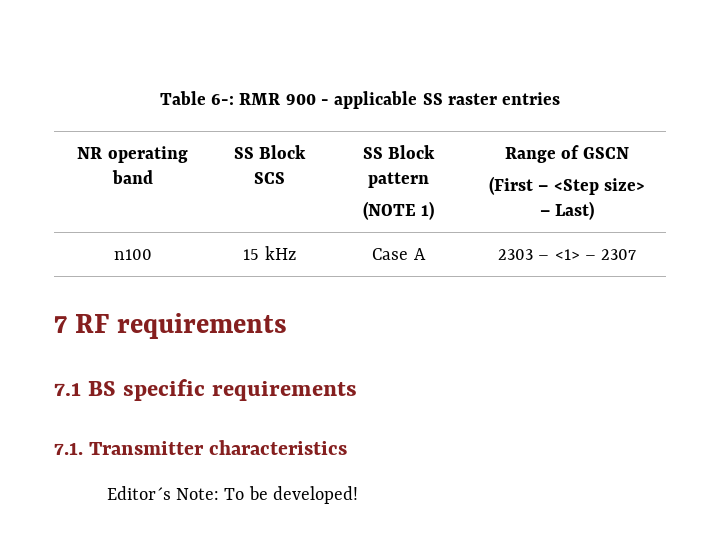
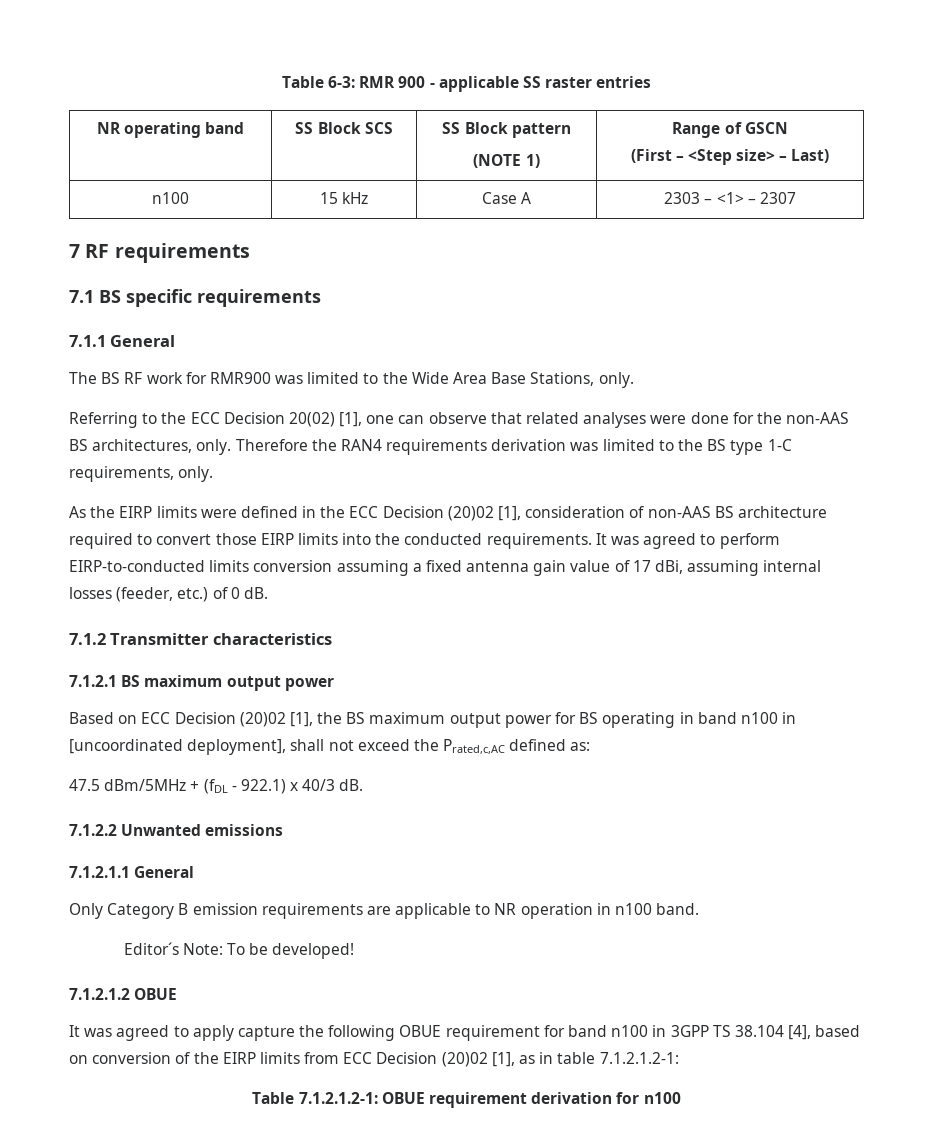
[159,91,235,105] Table 6-: -> [281,76,355,88] Table 6-3:
[54,440,348,455] 7.1. Transmitter characteristics -> [69,335,176,347] [69,372,634,388] [69,412,850,428] [69,439,792,455] [69,466,214,482] [69,506,827,521] [69,533,780,549] [69,560,822,576] [69,587,268,602] [69,633,332,645] [69,675,334,691] [69,712,797,728] [69,739,591,755] [69,779,364,794] [69,824,284,836] [69,866,195,878] [69,903,700,919] 7.1.1 General // The BS RF work for RMR900 was limited to the Wide Area Base Stations, only. // Referring to the ECC Decision 20(02) [1], one can observe that related analyses were done for the non-AAS BS architectures, only. Therefore the RAN4 requirements derivation was limited to the BS type 1-C requirements, only. // As the EIRP limits were defined in the ECC Decision (20)02 [1], consideration of non-AAS BS architecture required to convert those EIRP limits into the conducted requirements. It was agreed to perform EIRP-to-conducted limits conversion assuming a fixed antenna gain value of 17 dBi, assuming internal losses (feeder, etc.) of 0 dB. // 7.1.2 Transmitter characteristics // 7.1.2.1 BS maximum output power // Based on ECC Decision (20)02 [1], the BS maximum output power for BS operating in band n100 in [uncoordinated deployment], shall not exceed the Prated,c,AC defined as: // 47.5 dBm/5MHz + (fDL - 922.1) x 40/3 dB. // 7.1.2.2 Unwanted emissions // 7.1.2.1.1 General // Only Category B emission requirements are applicable to NR operation in n100 band.
(358, 495) none -> [69,988,178,1000] [69,1025,861,1041] [69,1052,679,1067] [252,1092,681,1108] // 7.1.2.1.2 OBUE // It was agreed to apply capture the following OBUE requirement for band n100 in 3GPP TS 38.104 [4], based on conversion of the EIRP limits from ECC Decision (20)02 [1], as in table 7.1.2.1.2-1: // Table 7.1.2.1.2-1: OBUE requirement derivation for n100

